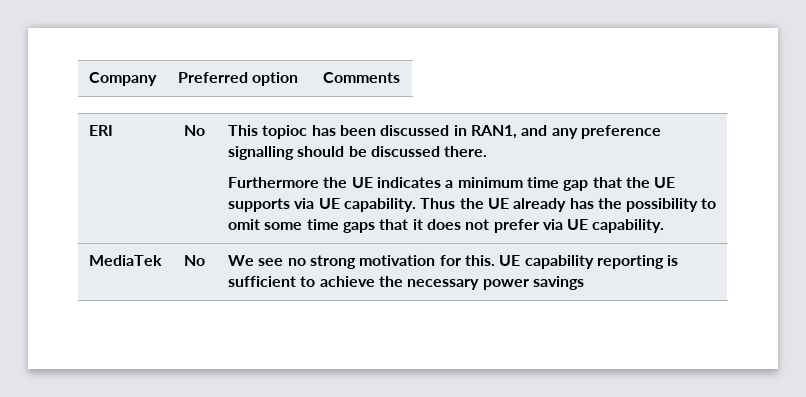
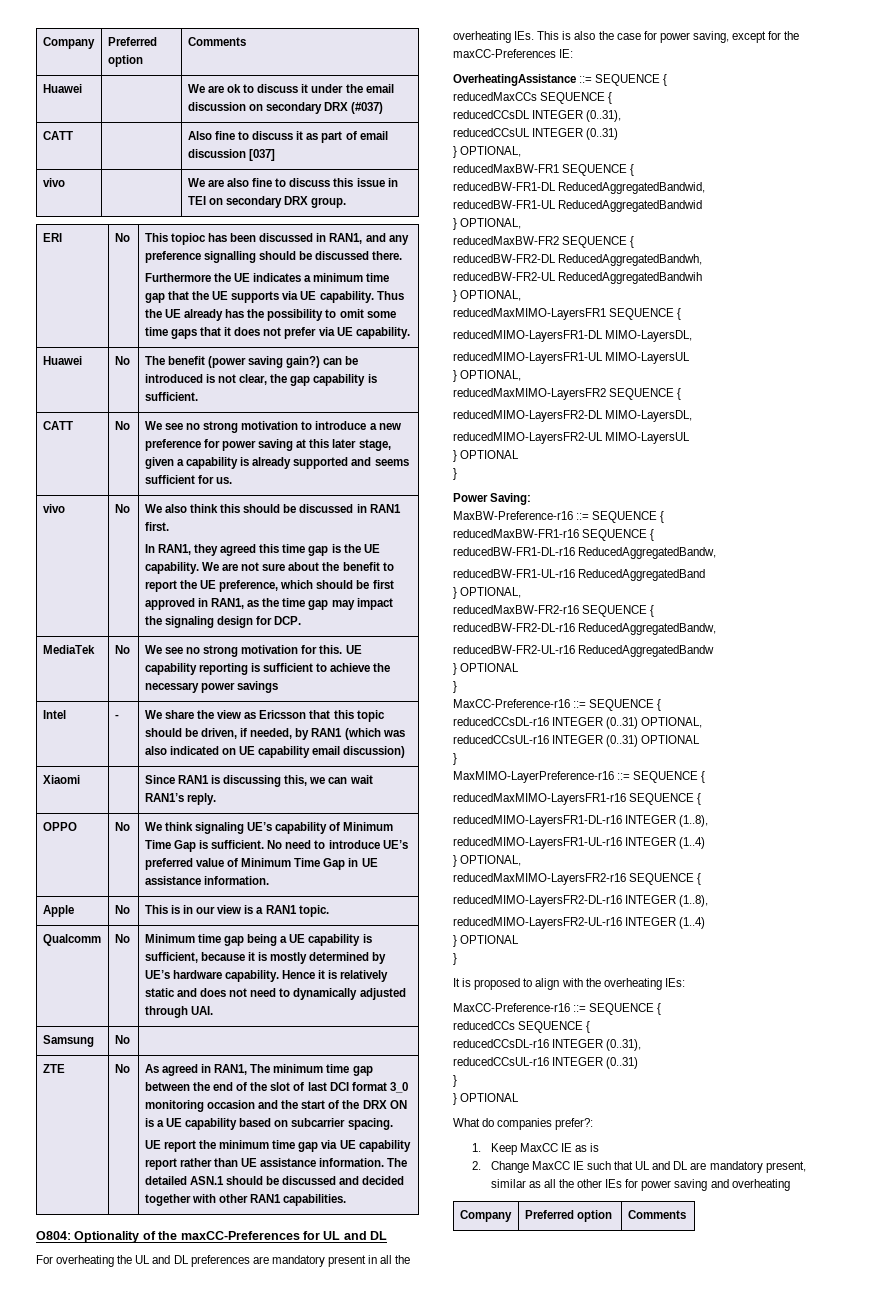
[88,72,157,86] [177,72,299,86] [322,72,400,83] Company | Preferred option | Comments -> [42,37,95,49] [107,37,157,46] [107,55,143,67] [187,37,246,46] [42,84,82,93] [187,84,394,93] [187,102,384,114] [42,131,73,140] [187,131,388,143] [187,149,275,161] [42,178,65,187] [187,178,398,187] [187,196,347,208] Company | Preferred option | Comments // Huawei | | We are ok to discuss it under the email discussion on secondary DRX (#037) // CATT | | Also fine to discuss it as part of email discussion [037] // vivo | | We are also fine to discuss this issue in TEI on secondary DRX group.
(665, 226) none -> [42,356,82,365] [114,356,130,365] [144,356,359,368] [144,374,377,386] [144,392,198,401] [42,421,73,430] [114,421,130,430] [144,421,401,433] [144,439,391,451] [144,457,409,469] [144,475,233,484] [42,504,65,513] [114,504,130,513] [144,504,401,513] [144,522,169,531] [144,544,380,556] [144,562,394,574] [144,580,394,592] [144,598,393,610] [144,616,302,628] // Huawei | No | The benefit (power saving gain?) can be introduced is not clear, the gap capability is sufficient. // CATT | No | We see no strong motivation to introduce a new preference for power saving at this later stage, given a capability is already supported and seems sufficient for us. // vivo | No | We also think this should be discussed in RAN1 first. // In RAN1, they agreed this time gap is the UE capability. We are not sure about the benefit to report the UE preference, which should be first approved in RAN1, as the time gap may impact the signaling design for DCP.
(584, 283) none -> [42,710,66,719] [114,714,119,719] [144,710,385,722] [144,728,405,740] [144,746,406,758] [42,775,80,784] [144,775,373,787] [144,793,216,805] [42,822,77,831] [114,822,130,831] [144,822,394,834] [144,840,408,852] [144,858,378,870] [144,876,269,885] [42,905,74,917] [114,905,130,914] [144,905,329,917] [42,934,101,946] [114,934,130,943] [144,934,372,946] [144,952,387,964] [144,970,389,982] [144,988,406,1000] [144,1006,213,1018] [42,1035,94,1047] [114,1035,130,1044] [42,1064,65,1073] [114,1064,130,1073] [144,1064,373,1076] [144,1082,408,1093] [144,1100,407,1112] [144,1118,393,1130] [144,1140,411,1152] [144,1158,408,1170] [144,1176,405,1185] [144,1194,347,1206] [36,1231,387,1243] [36,1255,411,1267] [453,31,800,43] [453,49,574,58] [453,74,668,86] [453,92,613,104] [453,110,622,122] [453,128,619,140] [453,146,522,158] [453,164,635,176] [453,182,706,194] [453,200,703,212] [453,218,522,230] [453,236,635,248] [453,254,703,266] [453,272,703,284] [453,290,522,302] [453,308,682,320] [453,330,693,342] [453,352,691,364] [453,370,522,382] [453,388,682,400] [453,410,693,422] [453,432,691,444] [453,450,520,462] [453,468,457,480] [453,493,532,505] [453,511,665,523] [453,529,655,541] [453,547,717,559] [453,569,706,581] [453,587,522,599] [453,605,655,617] [453,623,717,635] [453,645,715,657] [453,663,520,675] [453,681,457,693] [453,699,662,711] [453,717,703,729] [453,735,701,747] [453,753,457,765] [453,771,706,783] [453,793,702,805] [453,815,709,827] [453,837,706,849] [453,855,522,867] [453,873,702,885] [453,895,709,907] [453,917,706,929] [453,935,520,947] [453,953,457,965] [453,978,685,990] [453,1003,662,1015] [453,1021,591,1033] [453,1039,642,1051] [453,1057,639,1069] [453,1075,457,1087] [453,1093,520,1105] [453,1118,594,1130] [471,1143,600,1155] [471,1161,806,1173] [490,1179,790,1191] [459,1210,512,1222] [524,1210,612,1222] [627,1210,686,1219] // Intel | - | We share the view as Ericsson that this topic should be driven, if needed, by RAN1 (which was also indicated on UE capability email discussion) // Xiaomi | | Since RAN1 is discussing this, we can wait RAN1’s reply. // OPPO | No | We think signaling UE’s capability of Minimum Time Gap is sufficient. No need to introduce UE’s preferred value of Minimum Time Gap in UE assistance information. // Apple | No | This is in our view is a RAN1 topic. // Qualcomm | No | Minimum time gap being a UE capability is sufficient, because it is mostly determined by UE’s hardware capability. Hence it is relatively static and does not need to dynamically adjusted through UAI. // Samsung | No | // ZTE | No | As agreed in RAN1, The minimum time gap between the end of the slot of last DCI format 3_0 monitoring occasion and the start of the DRX ON is a UE capability based on subcarrier spacing. // UE report the minimum time gap via UE capability report rather than UE assistance information. The detailed ASN.1 should be discussed and decided together with other RAN1 capabilities. // O804: Optionality of the maxCC-Preferences for UL and DL // For overheating the UL and DL preferences are mandatory present in all the overheating IEs. This is also the case for power saving, except for the maxCC-Preferences IE: // OverheatingAssistance ::= SEQUENCE { // reducedMaxCCs SEQUENCE { // reducedCCsDL INTEGER (0..31), // reducedCCsUL INTEGER (0..31) // } OPTIONAL, // reducedMaxBW-FR1 SEQUENCE { // reducedBW-FR1-DL ReducedAggregatedBandwid, // reducedBW-FR1-UL ReducedAggregatedBandwid // } OPTIONAL, // reducedMaxBW-FR2 SEQUENCE { // reducedBW-FR2-DL ReducedAggregatedBandwh, // reducedBW-FR2-UL ReducedAggregatedBandwih // } OPTIONAL, // reducedMaxMIMO-LayersFR1 SEQUENCE { // reducedMIMO-LayersFR1-DL MIMO-LayersDL, // reducedMIMO-LayersFR1-UL MIMO-LayersUL // } OPTIONAL, // reducedMaxMIMO-LayersFR2 SEQUENCE { // reducedMIMO-LayersFR2-DL MIMO-LayersDL, // reducedMIMO-LayersFR2-UL MIMO-LayersUL // } OPTIONAL // } // Power Saving: // MaxBW-Preference-r16 ::= SEQUENCE { // reducedMaxBW-FR1-r16 SEQUENCE { // reducedBW-FR1-DL-r16 ReducedAggregatedBandw, // reducedBW-FR1-UL-r16 ReducedAggregatedBand // } OPTIONAL, // reducedMaxBW-FR2-r16 SEQUENCE { // reducedBW-FR2-DL-r16 ReducedAggregatedBandw, // reducedBW-FR2-UL-r16 ReducedAggregatedBandw // } OPTIONAL // } // MaxCC-Preference-r16 ::= SEQUENCE { // reducedCCsDL-r16 INTEGER (0..31) OPTIONAL, // reducedCCsUL-r16 INTEGER (0..31) OPTIONAL // } // MaxMIMO-LayerPreference-r16 ::= SEQUENCE { // reducedMaxMIMO-LayersFR1-r16 SEQUENCE { // reducedMIMO-LayersFR1-DL-r16 INTEGER (1..8), // reducedMIMO-LayersFR1-UL-r16 INTEGER (1..4) // } OPTIONAL, // reducedMaxMIMO-LayersFR2-r16 SEQUENCE { // reducedMIMO-LayersFR2-DL-r16 INTEGER (1..8), // reducedMIMO-LayersFR2-UL-r16 INTEGER (1..4) // } OPTIONAL // } // It is proposed to align with the overheating IEs: // MaxCC-Preference-r16 ::= SEQUENCE { // reducedCCs SEQUENCE { // reducedCCsDL-r16 INTEGER (0..31), // reducedCCsUL-r16 INTEGER (0..31) // } // } OPTIONAL // What do companies prefer?: // 1. Keep MaxCC IE as is // 2. Change MaxCC IE such that UL and DL are mandatory present, similar as all the other IEs for power saving and overheating // Company | Preferred option | Comments

